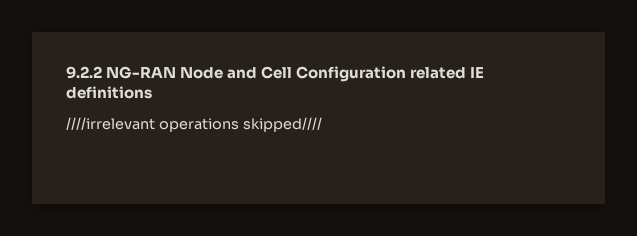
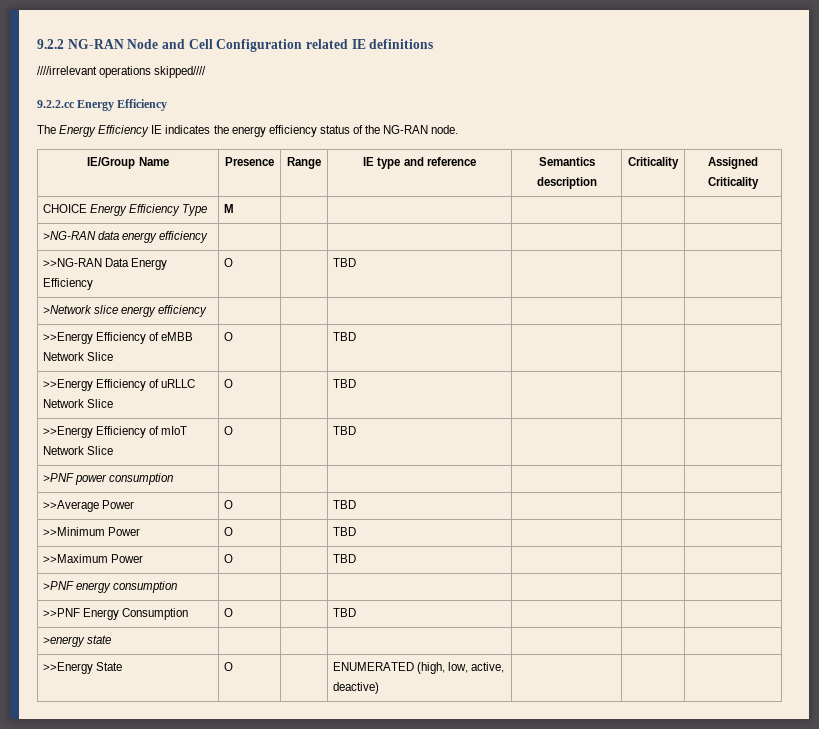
(322, 124) none -> [37,99,168,111] [37,125,459,137] [87,157,169,169] [225,157,274,166] [287,157,321,169] [363,157,476,169] [538,157,595,166] [536,177,597,189] [628,157,679,169] [708,157,758,169] [708,177,759,189] [42,204,208,216] [223,204,234,213] [42,231,209,243] [42,258,168,270] [42,278,93,290] [223,258,233,267] [332,258,356,267] [42,305,208,317] [42,332,194,344] [42,352,113,361] [223,332,233,341] [332,332,356,341] [42,379,196,391] [42,399,113,408] [223,379,233,388] [332,379,356,388] [42,426,188,438] [42,446,113,455] [223,426,233,435] [332,426,356,435] [42,473,174,485] [42,500,134,512] [223,500,233,509] [332,500,356,509] [42,527,140,536] [223,527,233,536] [332,527,356,536] [42,554,143,563] [223,554,233,563] [332,554,356,563] [42,581,178,593] [42,608,189,620] [223,608,233,617] [332,608,356,617] [42,635,111,647] [42,662,122,674] [223,662,233,671] [332,662,505,674] [332,682,379,694] // 9.2.2.cc Energy Efficiency // The Energy Efficiency IE indicates the energy efficiency status of the NG-RAN node. // IE/Group Name | Presence | Range | IE type and reference | Semantics description | Criticality | Assigned Criticality // CHOICE Energy Efficiency Type | M | | | | | // >NG-RAN data energy efficiency | | | | | | // >>NG-RAN Data Energy Efficiency | O | | TBD | | | // >Network slice energy efficiency | | | | | | // >>Energy Efficiency of eMBB Network Slice | O | | TBD | | | // >>Energy Efficiency of uRLLC Network Slice | O | | TBD | | | // >>Energy Efficiency of mIoT Network Slice | O | | TBD | | | // >PNF power consumption | | | | | | // >>Average Power | O | | TBD | | | // >>Minimum Power | O | | TBD | | | // >>Maximum Power | O | | TBD | | | // >PNF energy consumption | | | | | | // >>PNF Energy Consumption | O | | TBD | | | // >energy state | | | | | | // >>Energy State | O | | ENUMERATED (high, low, active, deactive) | | |

